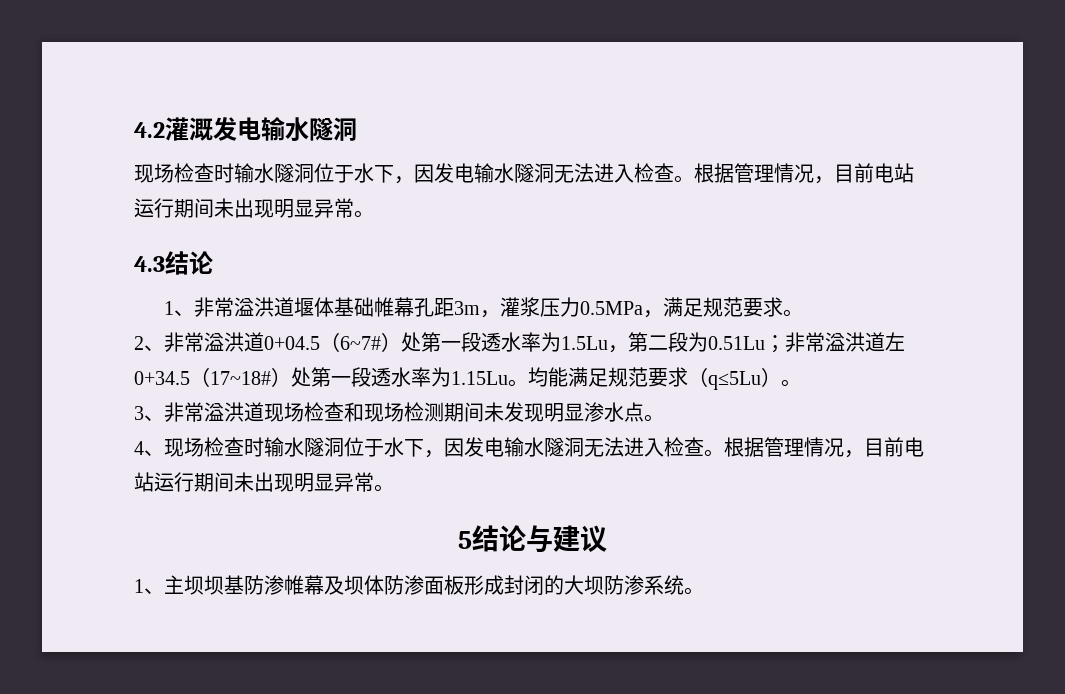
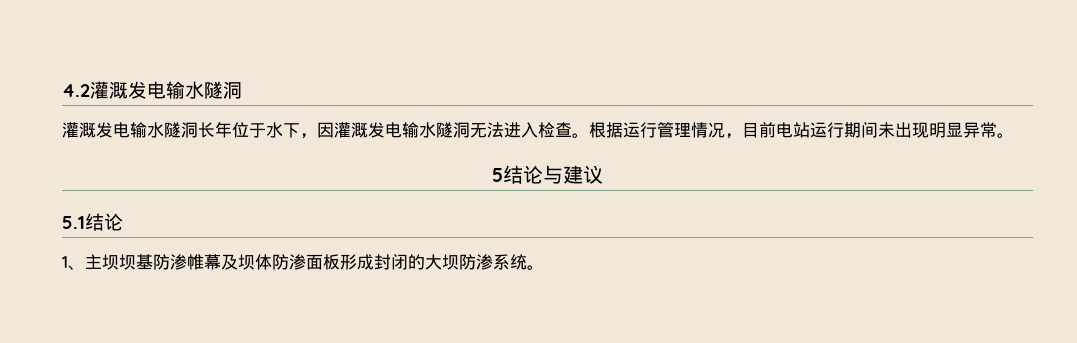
[134,163,914,184] [134,198,374,218] [134,251,213,275] [163,297,803,318] [134,332,905,353] [134,367,801,390] [134,402,664,422] [134,437,764,458] 现场检查时输水隧洞位于水下，因发电输水隧洞无法进入检查。根据管理情况，目前电站运行期间未出现明显异常。 // 4.3结论 // 1、非常溢洪道堰体基础帷幕孔距3m，灌浆压力0.5MPa，满足规范要求。 // 2、非常溢洪道0+04.5（6~7#）处第一段透水率为1.5Lu，第二段为0.51Lu；非常溢洪道左0+34.5（17~18#）处第一段透水率为1.15Lu。均能满足规范要求（q≤5Lu）。 // 3、非常溢洪道现场检查和现场检测期间未发现明显渗水点。 // 4、现场检查时输水隧洞位于水下，因发电输水隧洞无法进入检查。根据 -> [62,121,657,139] 灌溉发电输水隧洞长年位于水下，因灌溉发电输水隧洞无法进入检查。根据运行
(607, 538) none -> [62,213,123,231] // 5.1结论

